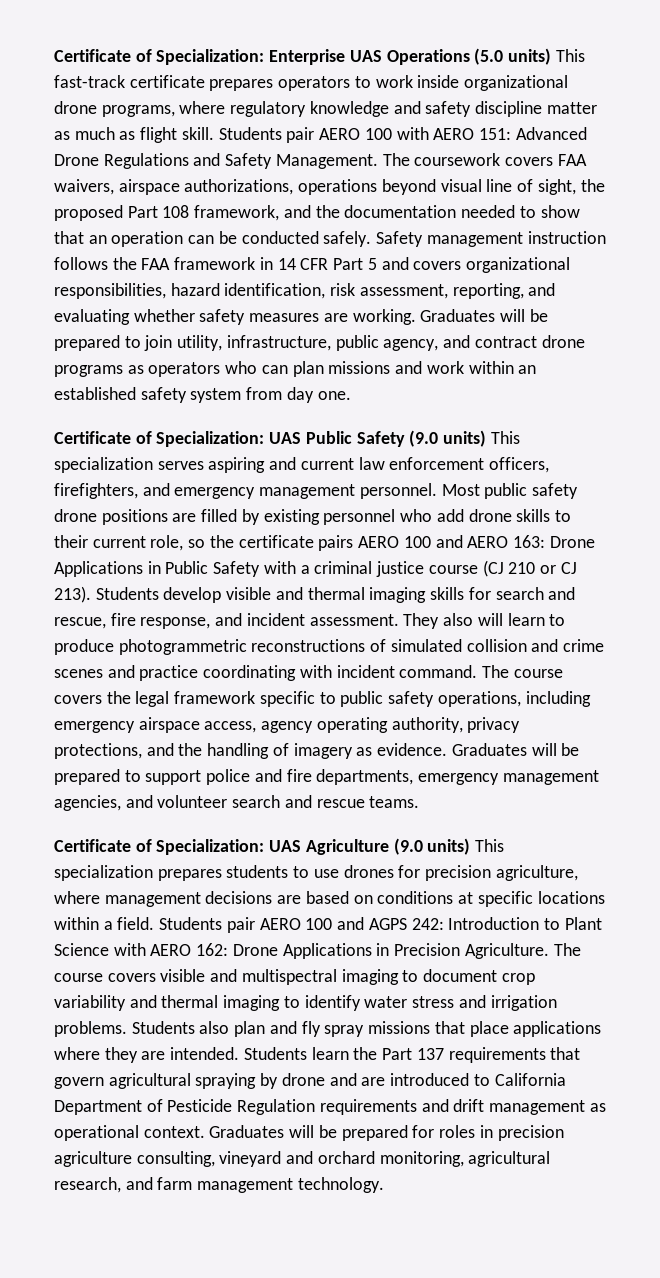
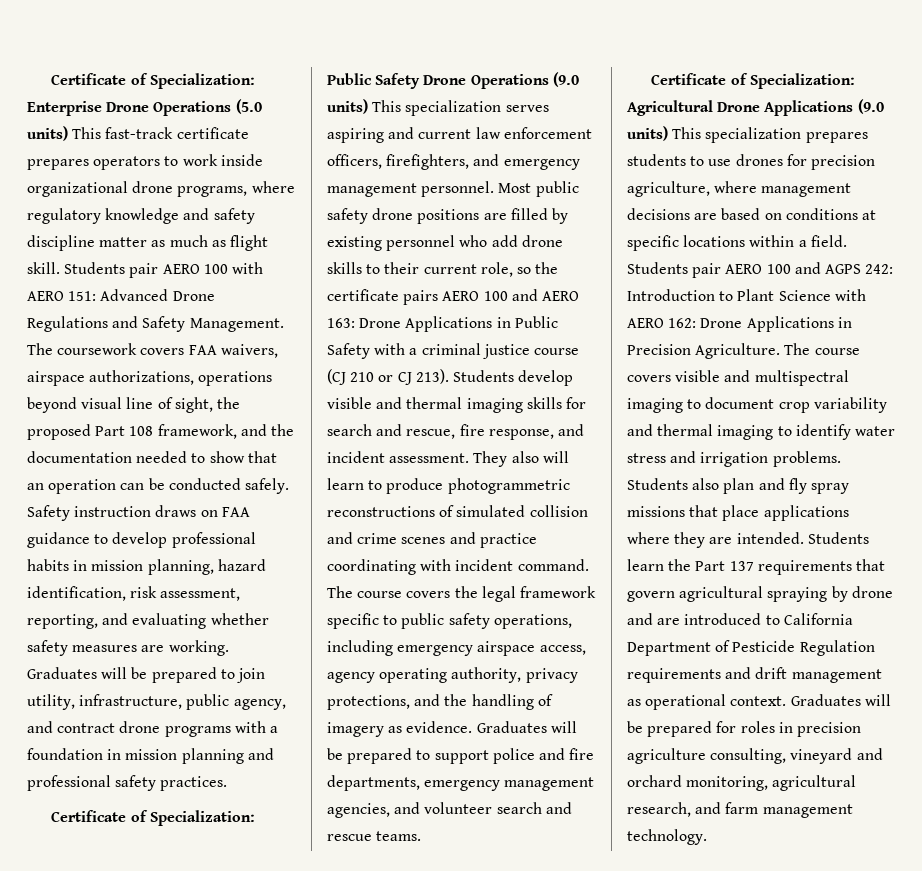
[349,50,382,62] UAS -> [106,102,150,112] Drone
[426,231,606,247] [54,257,570,273] [54,283,166,299] management instruction follows the FAA framework in 14 CFR Part 5 and covers organizational responsibilities, -> [74,505,250,517] [27,532,256,548] [27,559,214,575] instruction draws on FAA guidance to develop professional habits in mission planning,
[127,361,537,377] [54,387,351,403] [54,431,405,447] as operators who can plan missions and work within an established safety system from day one. // Certificate of Specialization: UAS Public Safety -> [234,721,278,733] [27,748,274,764] [27,775,228,791] [51,810,255,826] [327,73,549,89] with a foundation in mission planning and professional safety practices. // Certificate of Specialization: Public Safety Drone Operations
[269,839,389,855] UAS Agriculture -> [627,100,854,116] Agricultural Drone Applications

